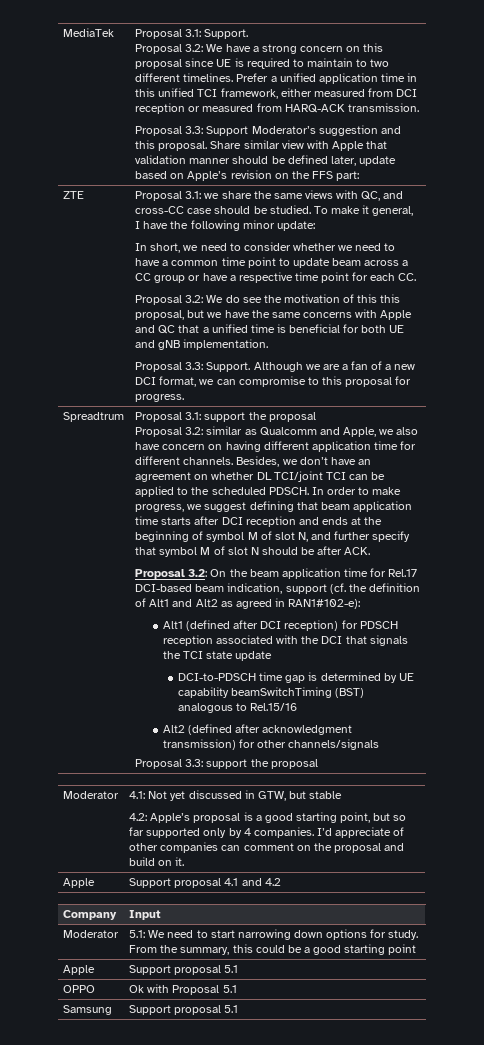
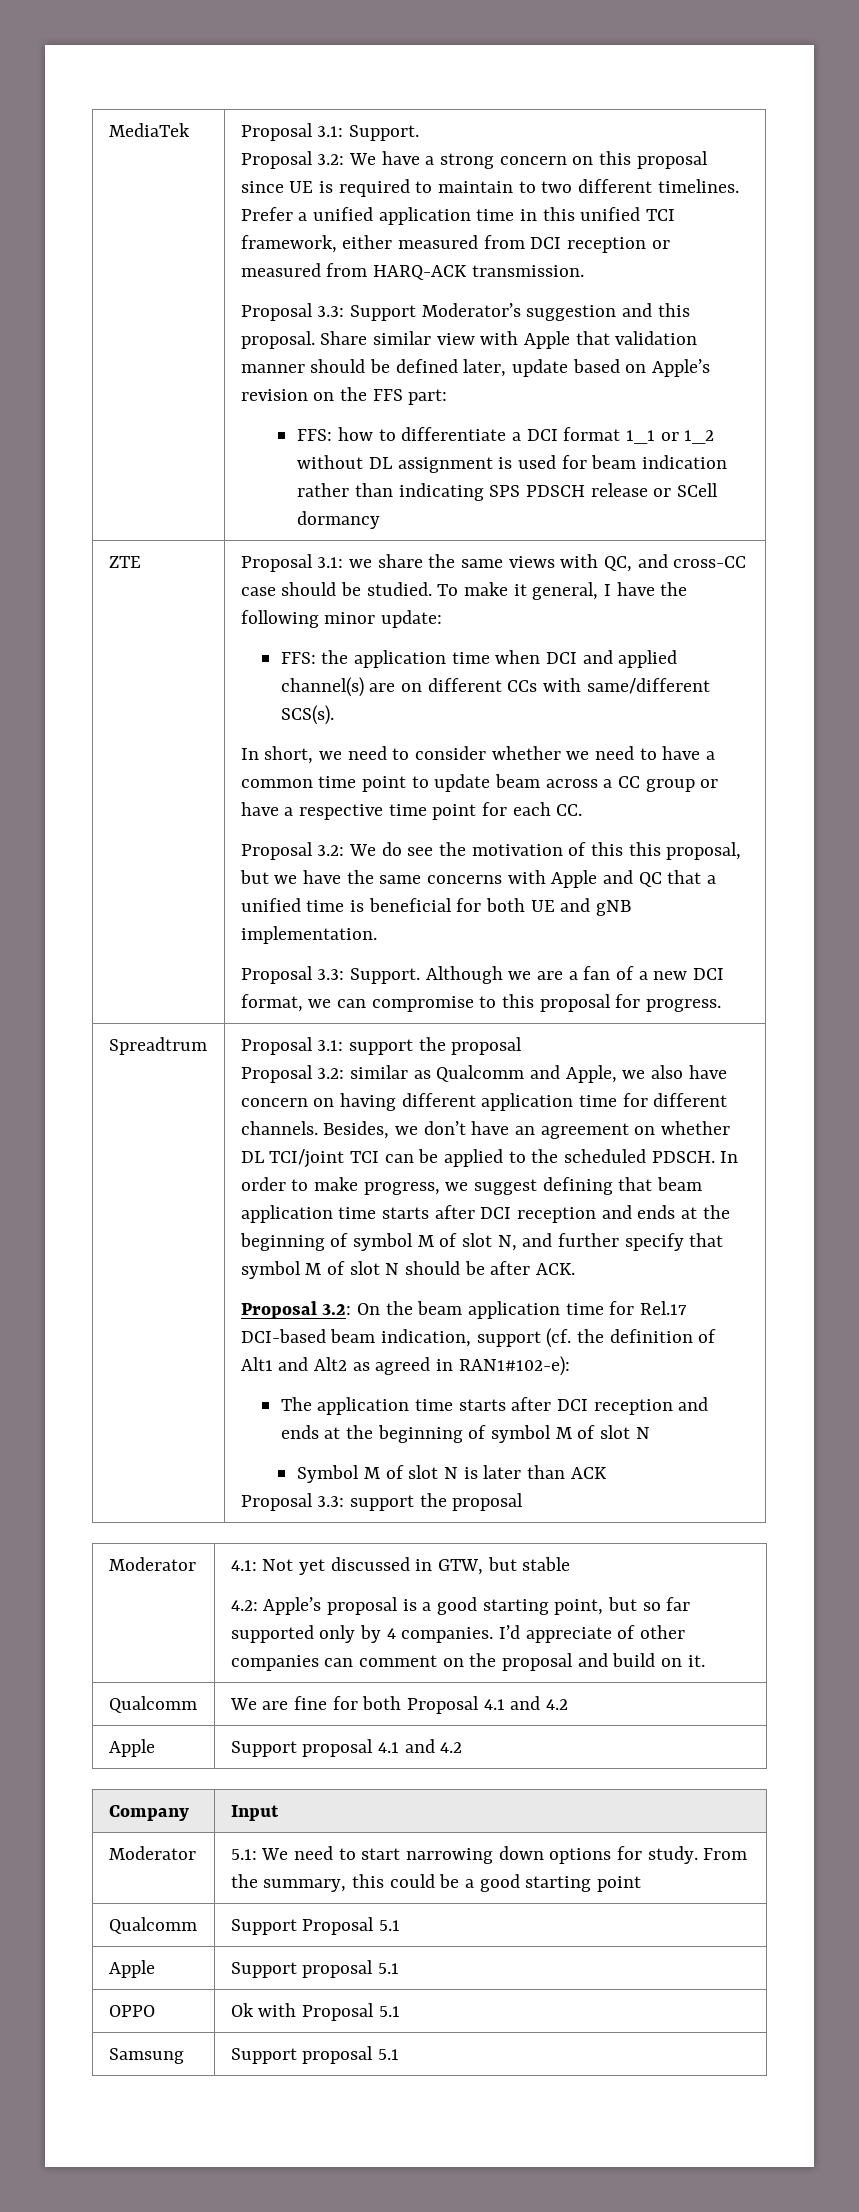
(359, 176) none -> [297,427,715,444] [297,455,727,473] [297,483,718,501] [297,511,381,529] // FFS: how to differentiate a DCI format 1_1 or 1_2 without DL assignment is used for beam indication rather than indicating SPS PDSCH release or SCell dormancy
(315, 226) none -> [280,650,678,668] [280,677,710,697] [280,705,334,725] // FFS: the application time when DCI and applied channel(s) are on different CCs with same/different SCS(s).
[163,620,398,631] [163,635,408,646] [163,651,273,661] [178,672,414,683] [178,687,365,698] [178,703,298,713] [163,724,353,735] [163,739,380,750] Alt1 (defined after DCI reception) for PDSCH reception associated with the DCI that signals the TCI state update // DCI-to-PDSCH time gap is determined by UE capability beamSwitchTiming (BST) analogous to Rel.15/16 // Alt2 (defined after acknowledgment transmission) for other channels/signals -> [280,1397,709,1415] [280,1425,650,1443] [297,1465,607,1483] The application time starts after DCI reception and ends at the beginning of symbol M of slot N // Symbol M of slot N is later than ACK
(185, 861) none -> [108,1696,197,1713] [229,1696,569,1714] // Qualcomm | We are fine for both Proposal 4.1 and 4.2
(417, 949) none -> [108,1917,197,1934] [230,1917,401,1935] // Qualcomm | Support Proposal 5.1

